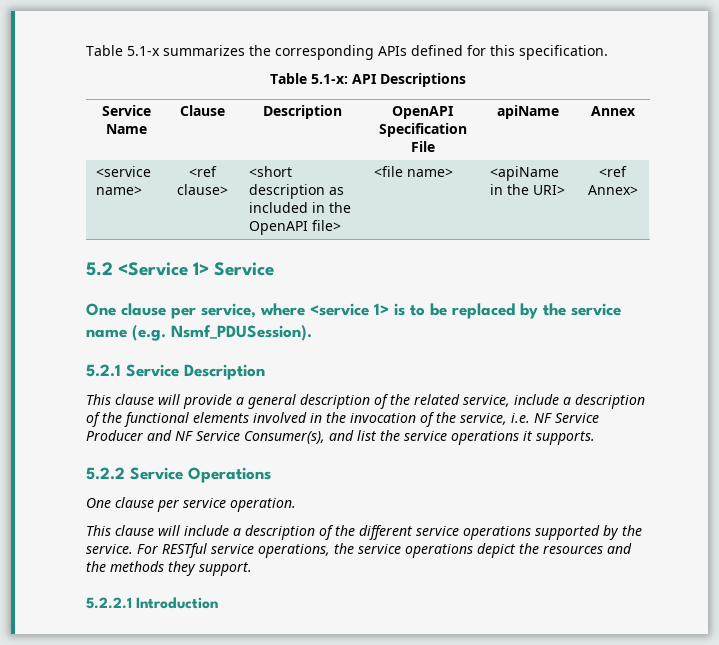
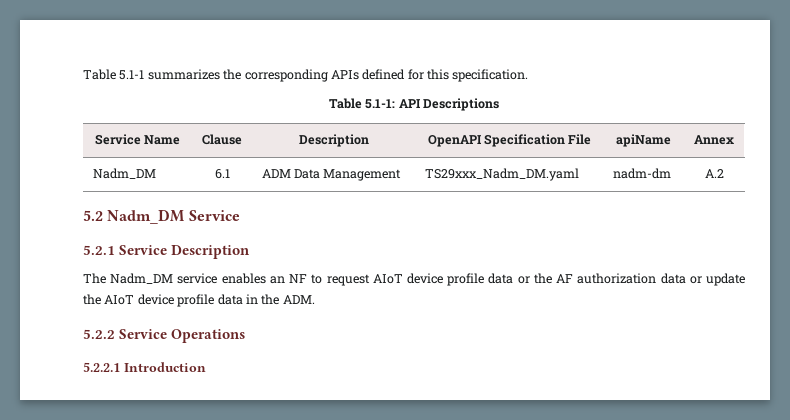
[86,45,160,56] Table 5.1-x -> [83,69,145,80] Table 5.1-1
[311,74,348,84] 5.1-x: -> [365,99,396,109] 5.1-1:
[95,166,151,177] [95,186,142,195] [189,166,217,177] [177,184,228,195] [248,166,292,177] [248,184,344,199] [248,202,351,213] [248,220,341,235] [373,166,453,177] [489,166,559,181] [489,184,565,195] [599,166,627,177] [587,185,638,195] <service name> | <ref clause> | <short description as included in the OpenAPI file> | <file name> | <apiName in the URI> | <ref Annex> -> [92,168,156,179] [214,169,230,179] [261,169,402,181] [424,168,579,181] [612,168,671,179] [704,169,724,178] Nadm_DM | 6.1 | ADM Data Management | TS29xxx_Nadm_DM.yaml | nadm-dm | A.2
[118,262,210,276] <Service 1> -> [107,209,186,224] Nadm_DM
[86,303,621,319] [86,325,312,341] [86,364,265,380] [86,394,645,409] [86,412,599,427] [86,430,595,445] [86,467,271,483] [86,497,296,512] [86,525,642,540] [86,543,632,558] [86,561,252,576] One clause per service, where <service 1> is to be replaced by the service name (e.g. Nsmf_PDUSession). // 5.2.1 Service Description // This clause will provide a general description of the related service, include a description of the functional elements involved in the invocation of the service, i.e. NF Service Producer and NF Service Consumer(s), and list the service operations it supports. // 5.2.2 Service Operations // One clause per service operation. // This clause will include a description of the different service operations supported by the service. For RESTful service operations, the service operations depict the resources and the methods they support. -> [83,245,251,259] [83,273,745,286] [83,294,315,307] [83,329,246,343] 5.2.1 Service Description // The Nadm_DM service enables an NF to request AIoT device profile data or the AF authorization data or update the AIoT device profile data in the ADM. // 5.2.2 Service Operations

